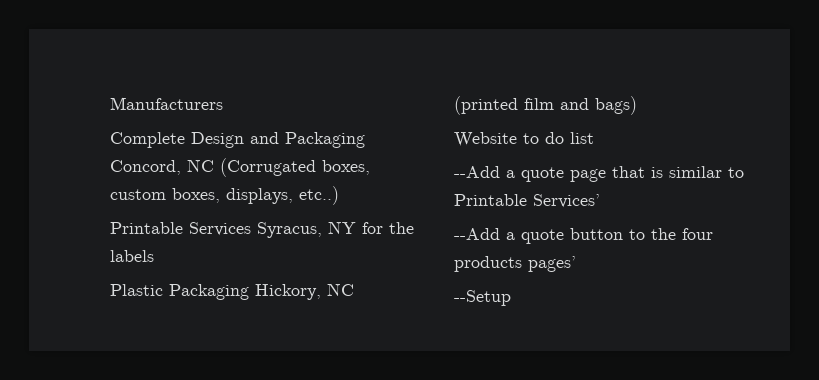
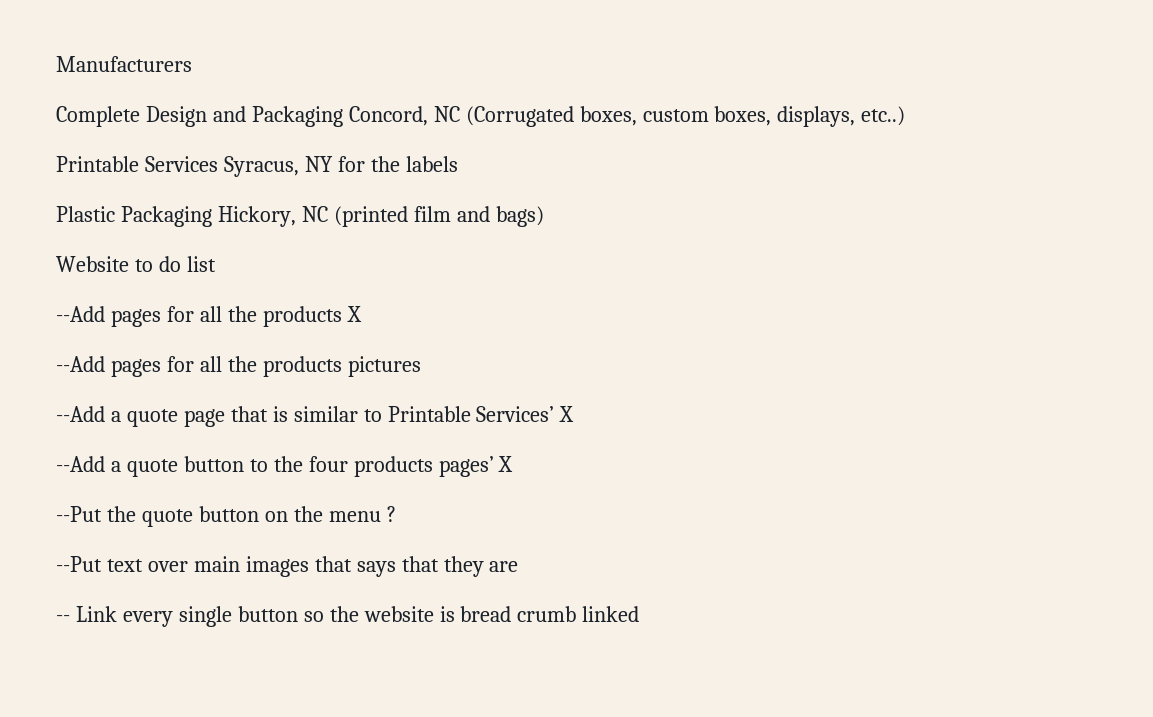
(594, 138) none -> [56,306,362,327] [56,356,421,377] // --Add pages for all the products X // --Add pages for all the products pictures
(600, 201) none -> [559,406,575,422] X
[454,290,511,306] // --Setup -> [498,456,514,472] [56,506,396,527] [56,556,519,577] [56,606,640,627] X // --Put the quote button on the menu ? // --Put text over main images that says that they are // -- Link every single button so the website is bread crumb linked

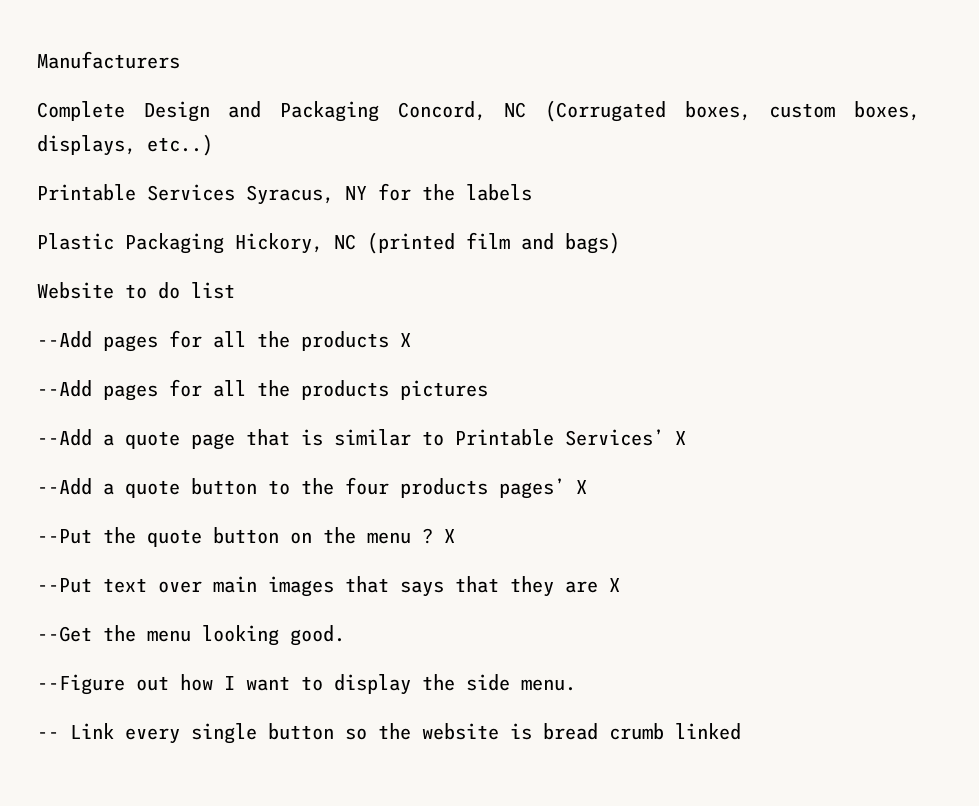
(396, 514) none -> [444,529,455,543] X
(519, 566) none -> [609,578,620,592] [37,625,345,646] [37,674,576,695] X // --Get the menu looking good. // --Figure out how I want to display the side menu.

